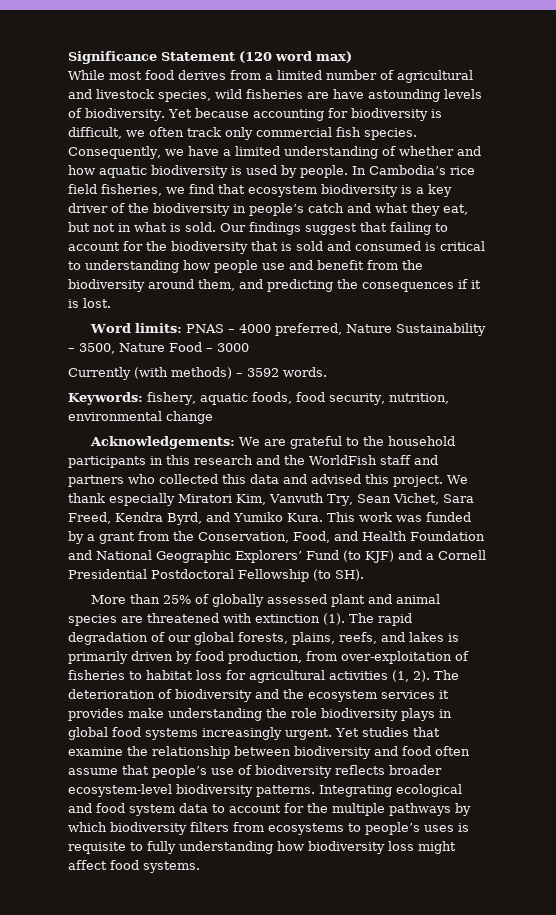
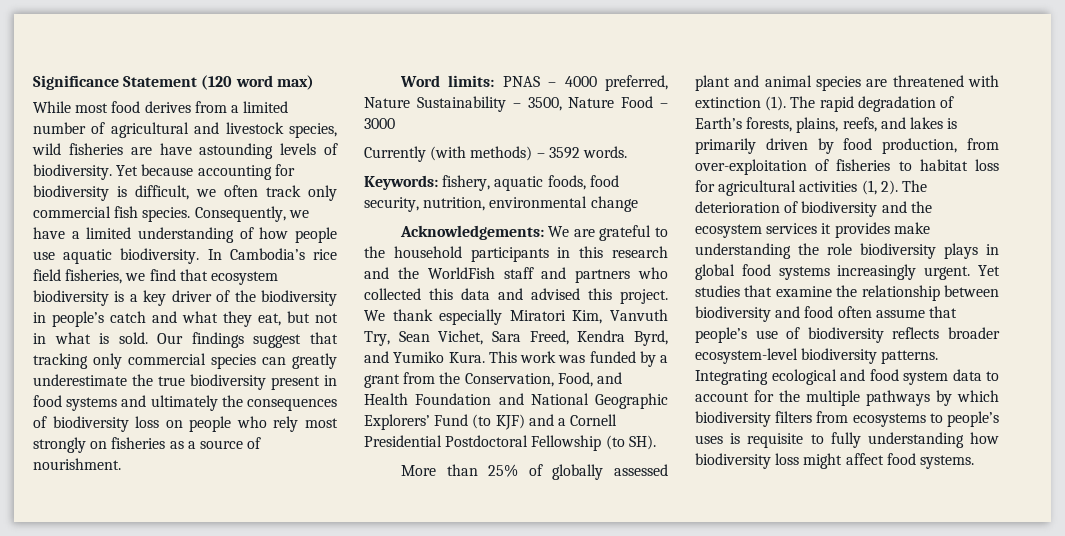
[398,146,481,156] [68,165,348,178] whether and how aquatic biodiversity is used by people. -> [259,227,337,243] [33,248,200,264] how people use aquatic biodiversity.
[390,222,448,235] [68,241,485,254] [68,260,423,273] [68,279,481,292] [68,298,111,308] failing to account for the biodiversity that is sold and consumed is critical to understanding how people use and benefit from the biodiversity around them, and predicting the consequences if it is lost. -> [33,353,337,369] [33,374,337,390] [33,395,337,411] [33,416,338,432] [33,437,262,453] [33,458,121,470] tracking only commercial species can greatly underestimate the true biodiversity present in food systems and ultimately the consequences of biodiversity loss on people who rely most strongly on fisheries as a source of nourishment.
[168,632,234,645] our global -> [695,117,742,129] Earth’s

